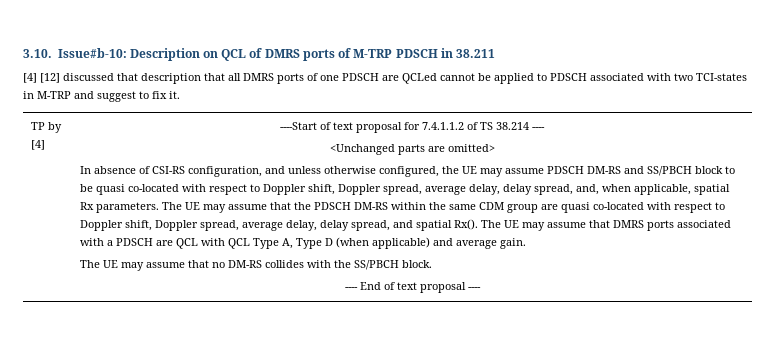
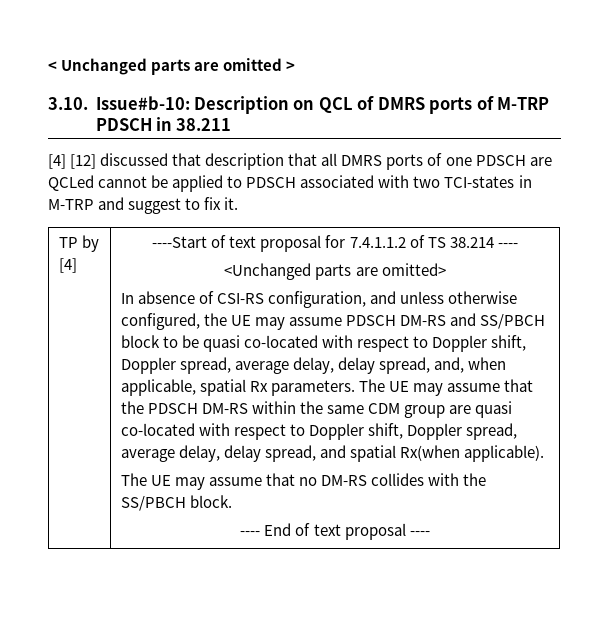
(23, 53) none -> [48,58,296,75] < Unchanged parts are omitted > //
[454,219,732,231] [80,237,527,249] Rx(). The UE may assume that DMRS ports associated with a PDSCH are QCL with QCL Type A, Type D (when applicable) and average gain. -> [400,445,545,462] Rx(when applicable).

